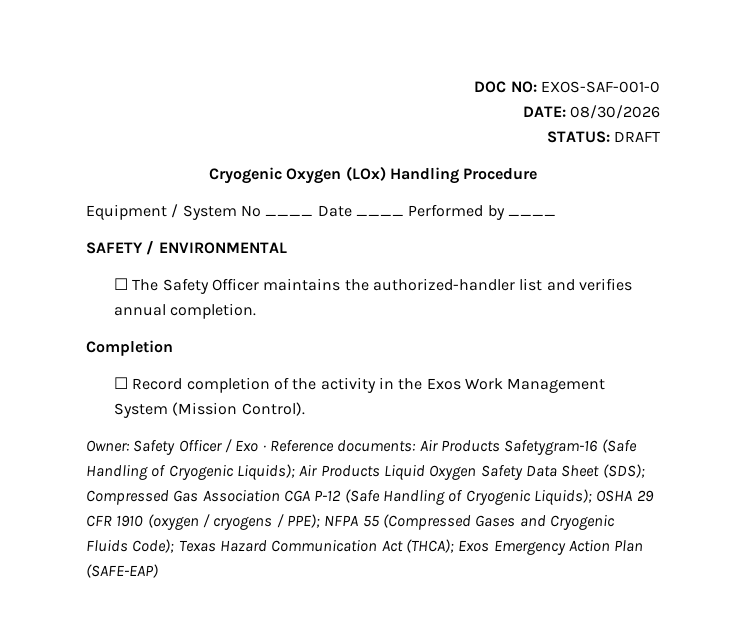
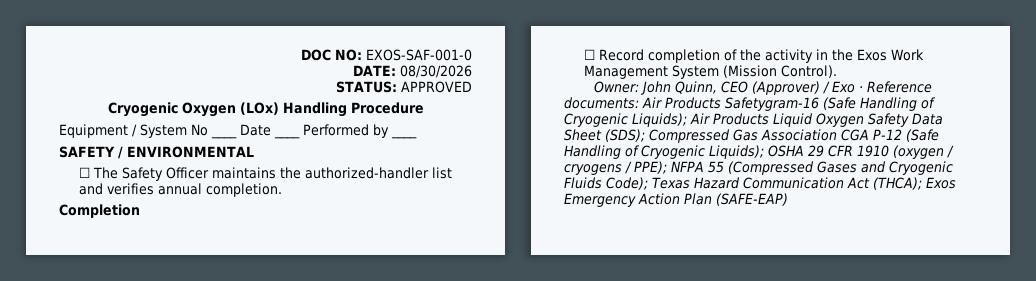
[614,131,661,142] DRAFT -> [401,81,472,93] APPROVED
[133,439,222,455] Safety Officer -> [639,81,820,95] John Quinn, CEO (Approver)

